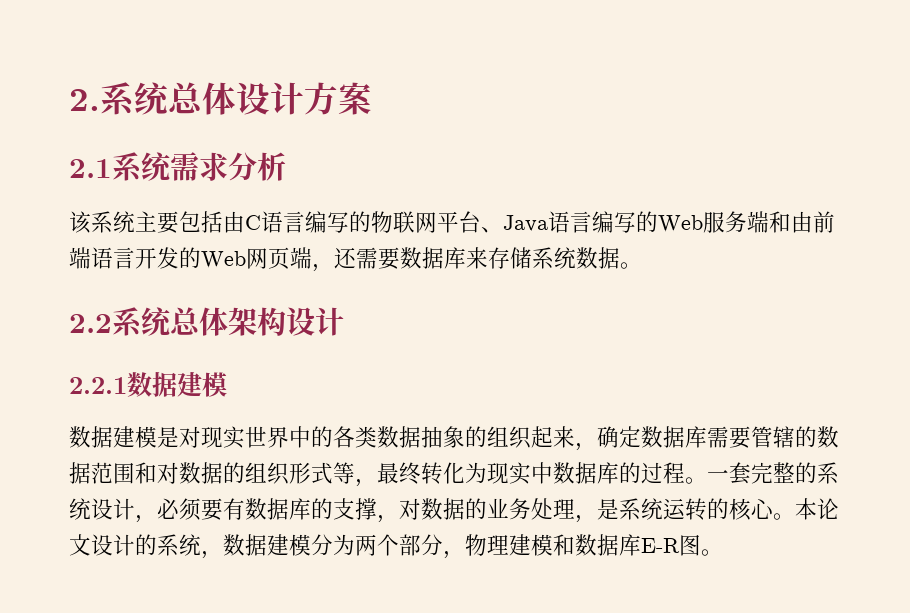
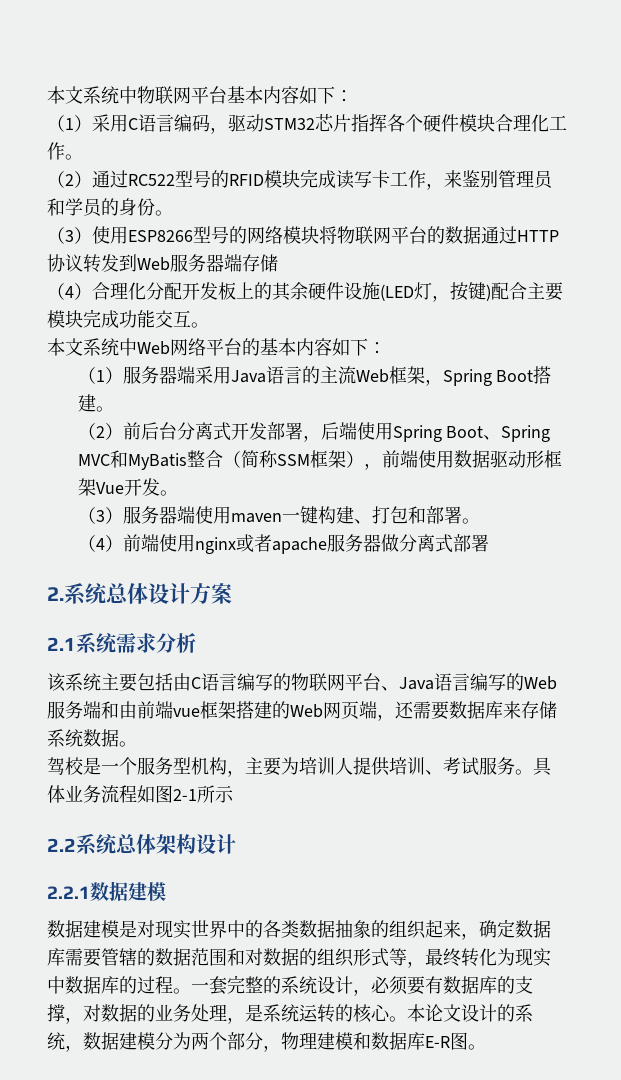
(69, 100) none -> [47,86,353,104] [47,113,567,134] [47,142,83,160] [47,169,554,190] [47,198,173,217] [47,226,559,244] [47,254,278,273] [47,282,563,302] [47,309,209,328] [47,338,386,356] [77,366,552,386] [77,394,114,412] [77,422,551,442] [77,450,562,470] [77,478,178,496] [77,506,480,524] [77,534,489,554] 本文系统中物联网平台基本内容如下： // （1）采用C语言编码，驱动STM32芯片指挥各个硬件模块合理化工作。 // （2）通过RC522型号的RFID模块完成读写卡工作，来鉴别管理员和学员的身份。 // （3）使用ESP8266型号的网络模块将物联网平台的数据通过HTTP协议转发到Web服务器端存储 // （4）合理化分配开发板上的其余硬件设施(LED灯，按键)配合主要模块完成功能交互。 // 本文系统中Web网络平台的基本内容如下： // （1）服务器端采用Java语言的主流Web框架，Spring Boot搭建。 // （2）前后台分离式开发部署，后端使用Spring Boot、Spring MVC和MyBatis整合（简称SSM框架），前端使用数据驱动形框架Vue开发。 // （3）服务器端使用maven一键构建、打包和部署。 // （4）前端使用nginx或者apache服务器做分离式部署 //
[91,247,179,269] 语言开发 -> [173,701,272,719] vue框架搭建
(642, 265) none -> [47,757,552,777] [47,785,234,803] // 驾校是一个服务型机构，主要为培训人提供培训、考试服务。具体业务流程如图2-1所示

